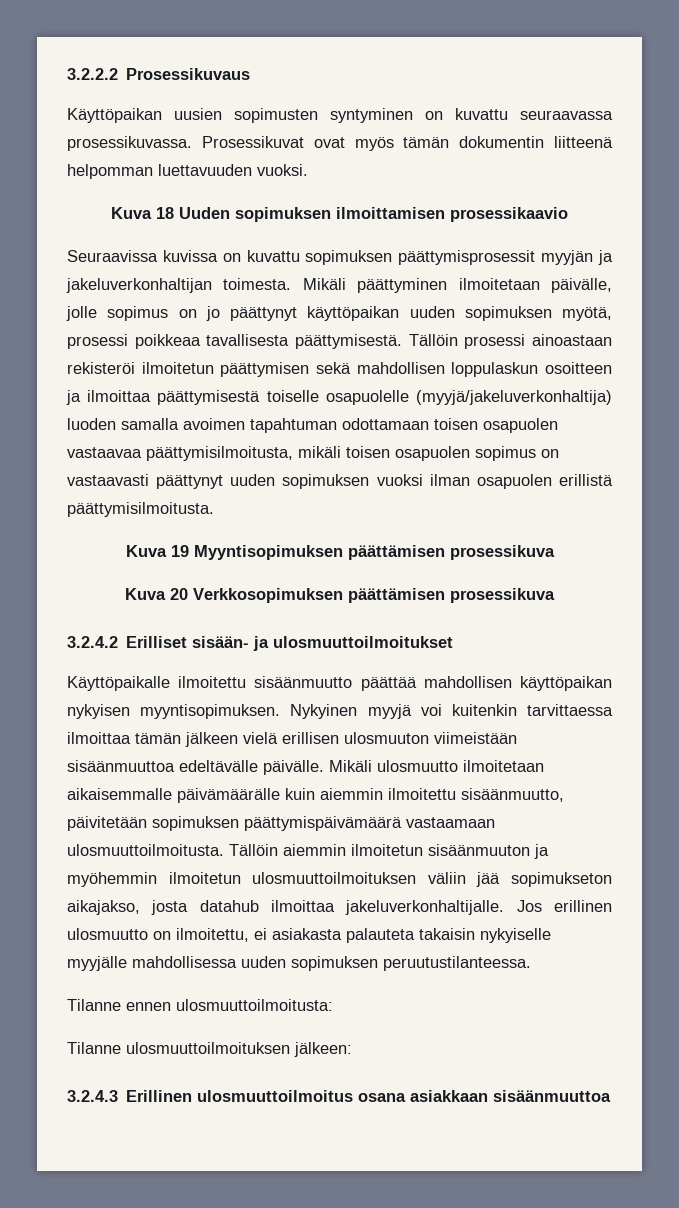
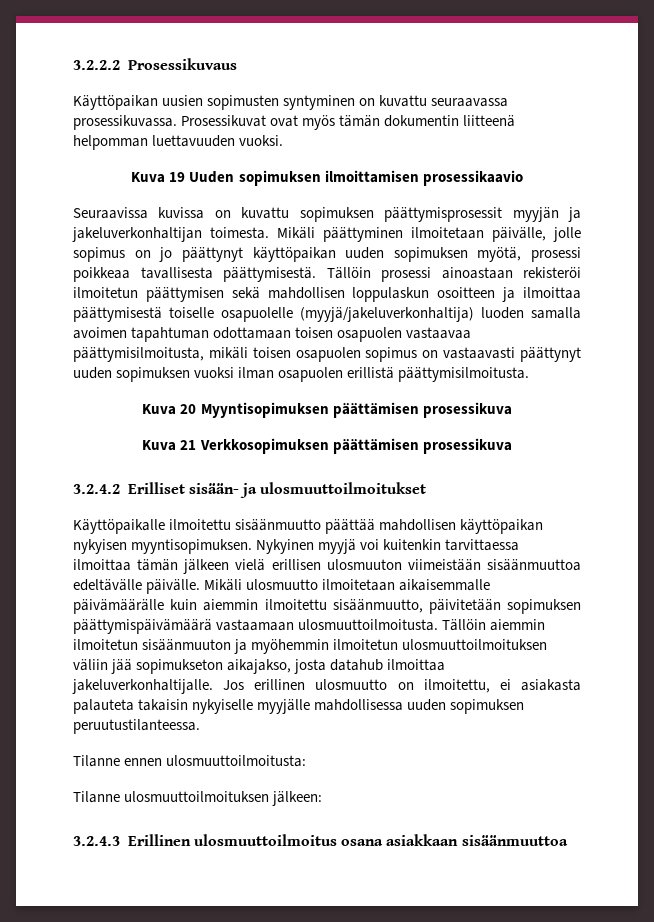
[156,207,174,219] 18 -> [169,172,186,182] 19
[170,545,189,557] 19 -> [180,404,197,414] 20
[170,588,188,600] 20 -> [180,440,197,450] 21

